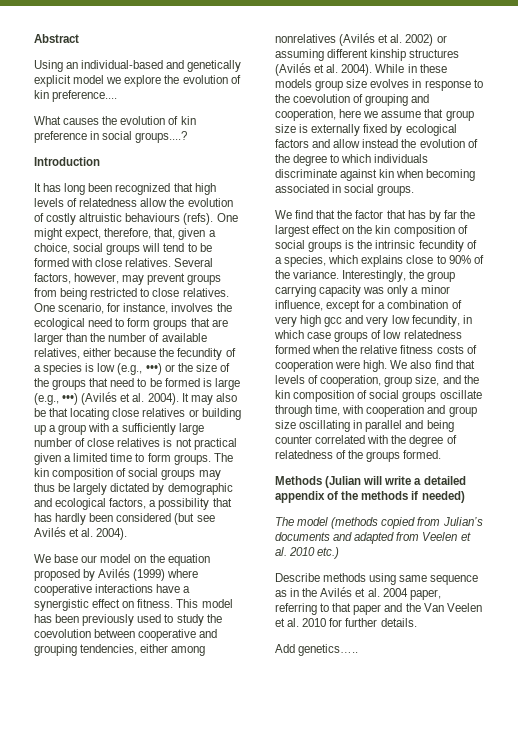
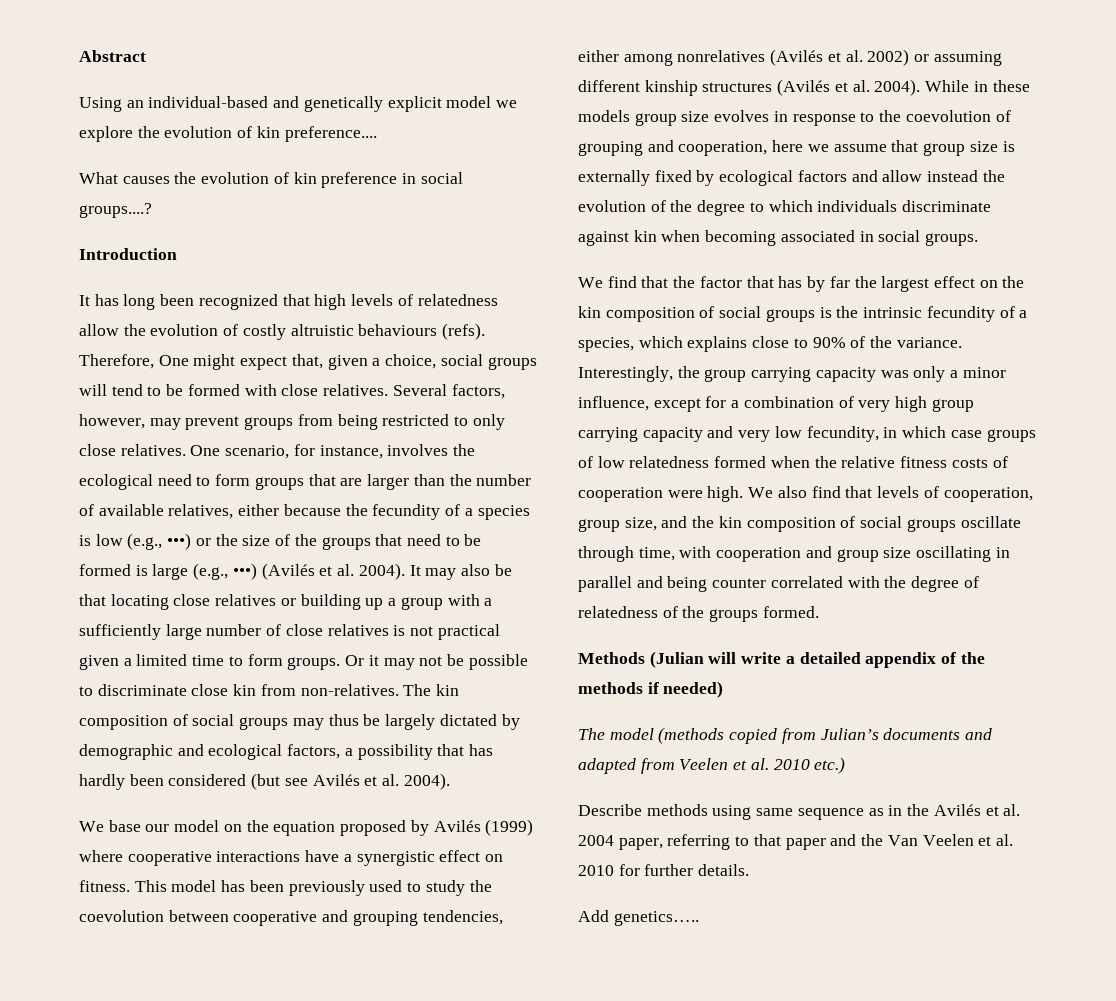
(214, 219) none -> [79,354,154,369] Therefore,
[65,228,152,240] expect, therefore, -> [240,356,288,370] expect
(150, 292) none -> [472,414,505,430] only
(211, 459) none -> [345,654,528,670] [79,684,399,696] Or it may not be possible to discriminate close kin from non-relatives.
[324,317,343,327] gcc -> [931,399,974,412] [578,427,703,442] group carrying capacity

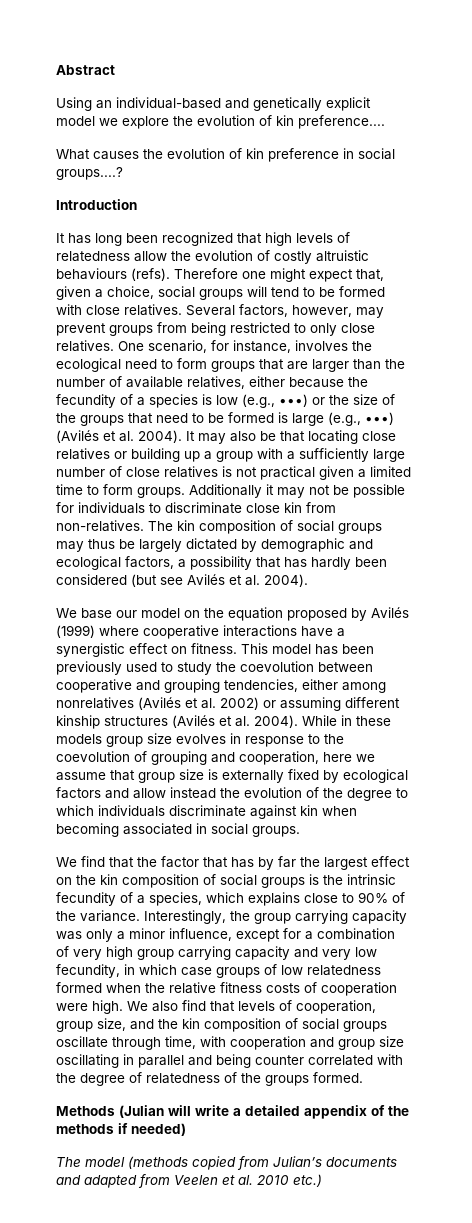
[79,354,189,369] Therefore, One -> [174,268,266,279] Therefore one
[345,655,365,666] Or -> [189,484,262,498] Additionally
(528, 662) none -> [56,502,145,514] for individuals
[578,804,1021,820] [578,834,1013,850] [578,864,750,876] [578,910,699,926] // Describe methods using same sequence as in the Avilés et al. 2004 paper, referring to that paper and the Van Veelen et al. 2010 for further details. // Add genetics….. -> (322, 1180) none

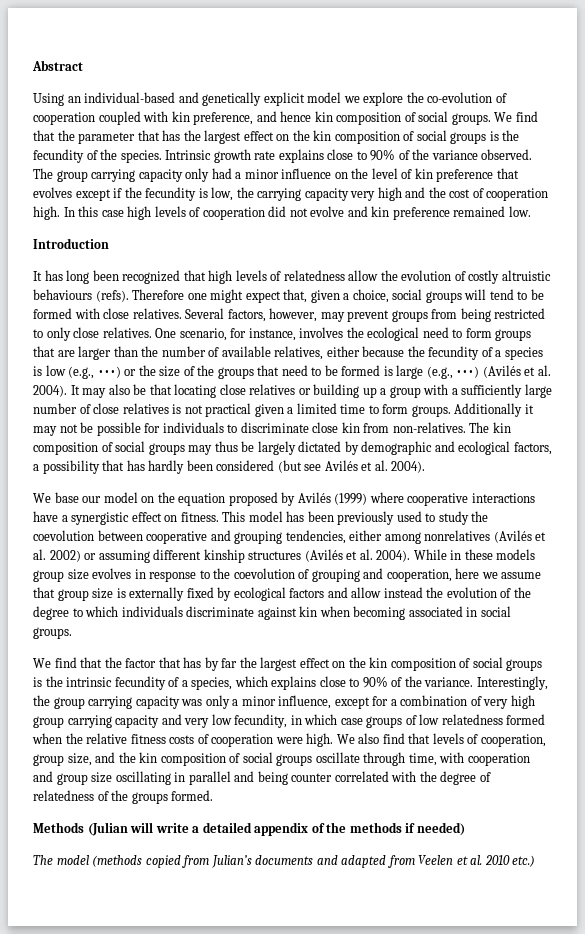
[197,115,385,129] [56,148,395,162] [56,167,123,180] evolution of kin preference.... // What causes the evolution of kin preference in social groups....? -> [427,92,507,103] [33,111,538,125] [33,130,520,144] [33,149,533,163] [33,168,519,182] [33,187,549,201] [33,206,531,220] co-evolution of cooperation coupled with kin preference, and hence kin composition of social groups. We find that the parameter that has the largest effect on the kin composition of social groups is the fecundity of the species. Intrinsic growth rate explains close to 90% of the variance observed. The group carrying capacity only had a minor influence on the level of kin preference that evolves except if the fecundity is low, the carrying capacity very high and the cost of cooperation high. In this case high levels of cooperation did not evolve and kin preference remained low.

